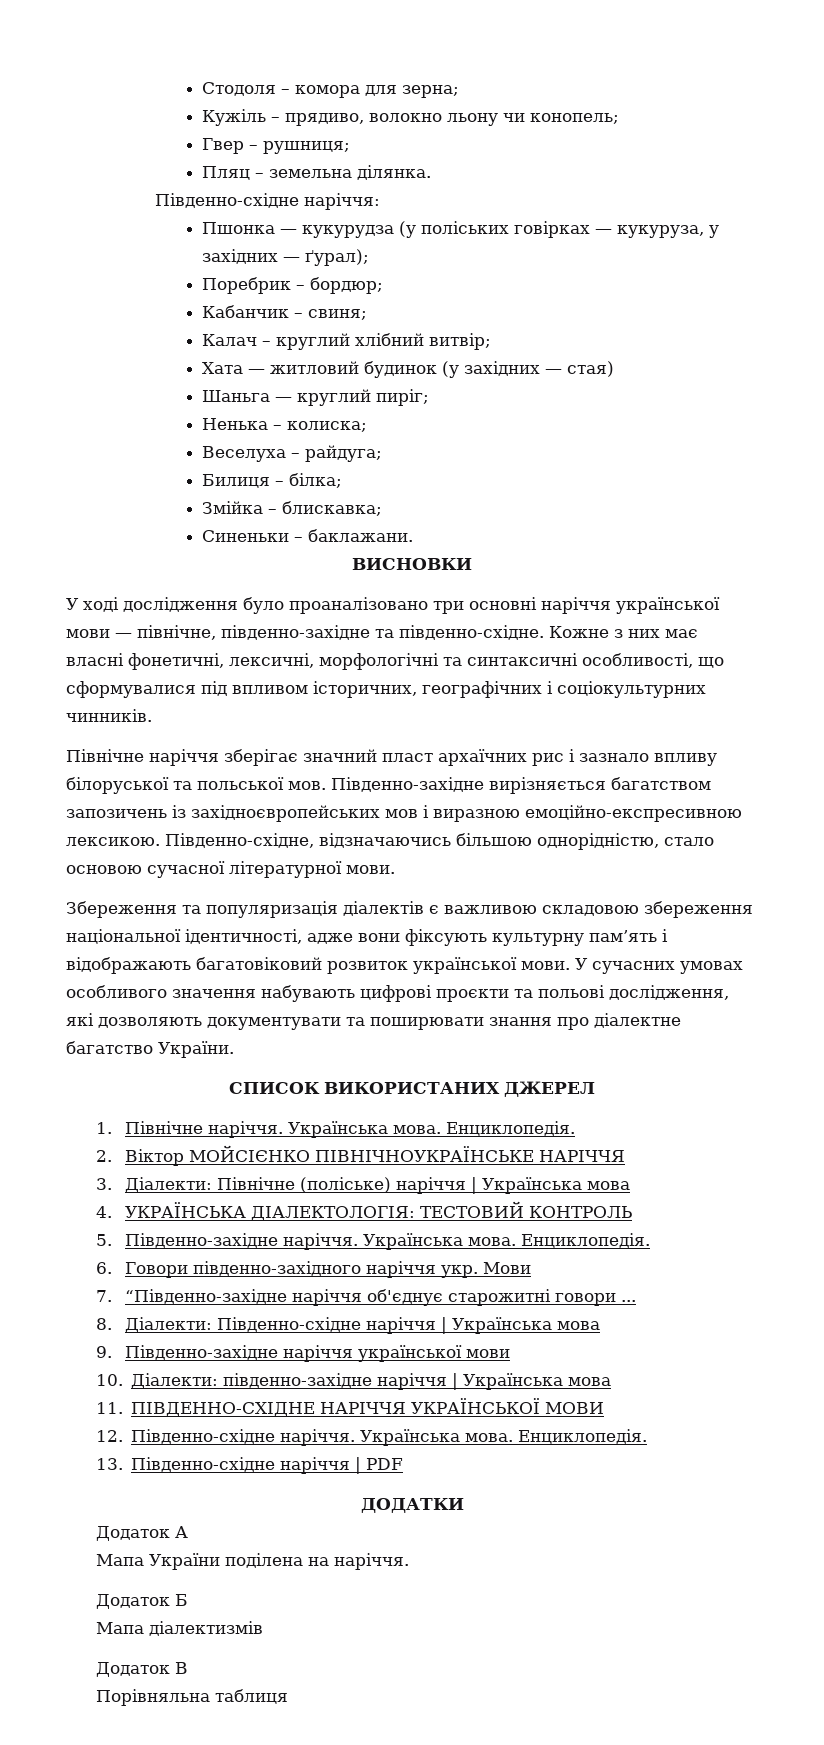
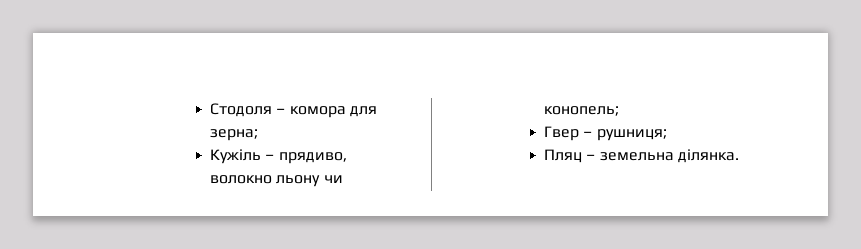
[154,193,380,210] [202,221,720,238] [202,249,370,266] [202,277,384,294] [202,305,368,320] [202,333,492,350] [202,361,615,378] [202,389,430,406] [202,418,368,432] [202,445,383,462] [202,473,343,488] [202,501,383,516] [202,529,414,542] [352,558,472,570] [66,597,720,614] [66,625,698,640] [66,653,724,670] [66,681,706,698] [66,709,152,722] [66,749,717,766] [66,777,711,794] [66,805,742,822] [66,833,714,850] [66,861,395,878] [66,901,753,918] [66,929,668,946] [66,957,743,974] [66,985,729,1002] [66,1013,681,1030] [66,1041,234,1058] [229,1081,595,1097] [95,1121,576,1138] [95,1145,626,1166] [95,1177,631,1194] [95,1201,633,1221] [95,1233,651,1250] [95,1261,532,1278] [95,1289,637,1306] [95,1317,601,1334] [95,1345,511,1362] [95,1373,611,1390] [95,1398,604,1417] [95,1429,647,1446] [95,1457,403,1474] [360,1498,464,1513] [95,1526,188,1541] [95,1553,409,1570] [95,1594,188,1609] [95,1621,263,1636] [95,1662,188,1677] [95,1689,288,1706] // Південно-східне наріччя: // Пшонка — кукурудза (у поліських говірках — кукуруза, у західних — ґурал); // Поребрик – бордюр; // Кабанчик – свиня; // Калач – круглий хлібний витвір; // Хата — житловий будинок (у західних — стая) // Шаньга — круглий пиріг; // Ненька – колиска; // Веселуха – райдуга; // Билиця – білка; // Змійка – блискавка; // Синеньки – баклажани. // ВИСНОВКИ // У ході дослідження було проаналізовано три основні наріччя української мови — північне, південно-західне та південно-східне. Кожне з них має власні фонетичні, лексичні, морфологічні та синтаксичні особливості, що сформувалися під впливом історичних, географічних і соціокультурних чинників. // Північне наріччя зберігає значний пласт архаїчних рис і зазнало впливу білоруської та польської мов. Південно-західне вирізняється багатством запозичень із західноєвропейських мов і виразною емоційно-експресивною лексикою. Південно-східне, відзначаючись більшою однорідністю, стало основою сучасної літературної мови. // Збереження та популяризація діалектів є важливою складовою збереження національної ідентичності, адже вони фіксують культурну пам’ять і відображають багатовіковий розвиток української мови. У сучасних умовах особливого значення набувають цифрові проєкти та польові дослідження, які дозволяють документувати та поширювати знання про діалектне багатство України. // СПИСОК ВИКОРИСТАНИХ ДЖЕРЕЛ // 1. Північне наріччя. Українська мова. Енциклопедія. // 2. Віктор МОЙСІЄНКО ПІВНІЧНОУКРАЇНСЬКЕ НАРІЧЧЯ // 3. Діалекти: Північне (поліське) наріччя | Українська мова // 4. УКРАЇНСЬКА ДІАЛЕКТОЛОГІЯ: ТЕСТОВИЙ КОНТРОЛЬ // 5. Південно-західне наріччя. Українська мова. Енциклопедія. // 6. Говори південно-західного наріччя укр. Мови // 7. “Південно-західне наріччя об'єднує старожитні говори ... // 8. Діалекти: Південно-східне наріччя | Українська мова // 9. Південно-західне наріччя української мови // 10. Діалекти: південно-західне наріччя | Українська мова // 11. ПІВДЕННО-СХІДНЕ НАРІЧЧЯ УКРАЇНСЬКОЇ МОВИ // 12. Південно-східне наріччя. Українська мова. Енциклопедія. // 13. Південно-східне наріччя | PDF // ДОДАТКИ // Додаток А // Мапа України поділена на наріччя. // Додаток Б // Мапа діалектизмів // Додаток В // Порівняльна таблиця -> (740, 156) none

